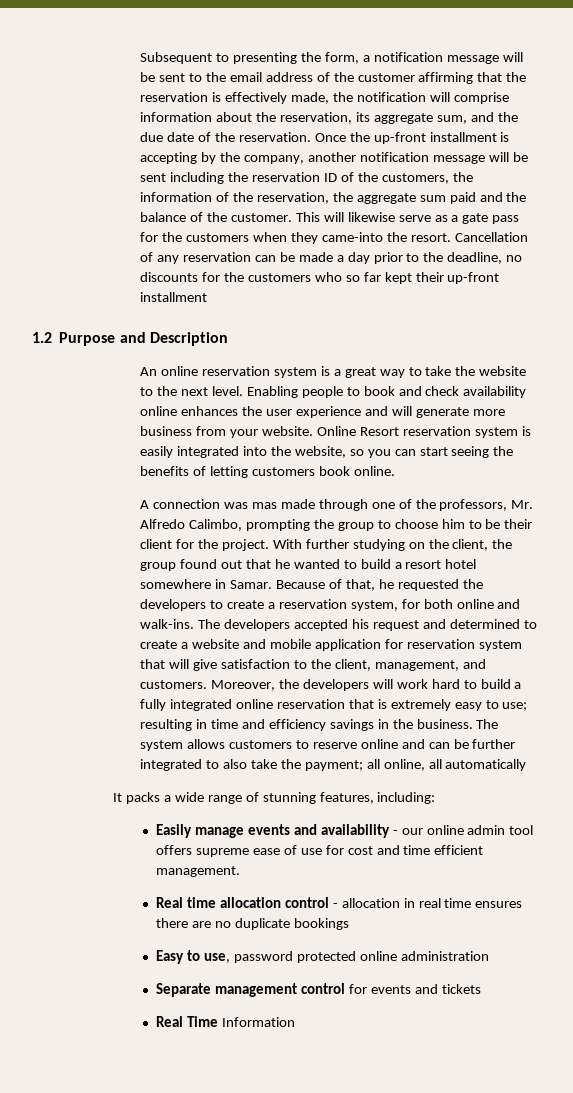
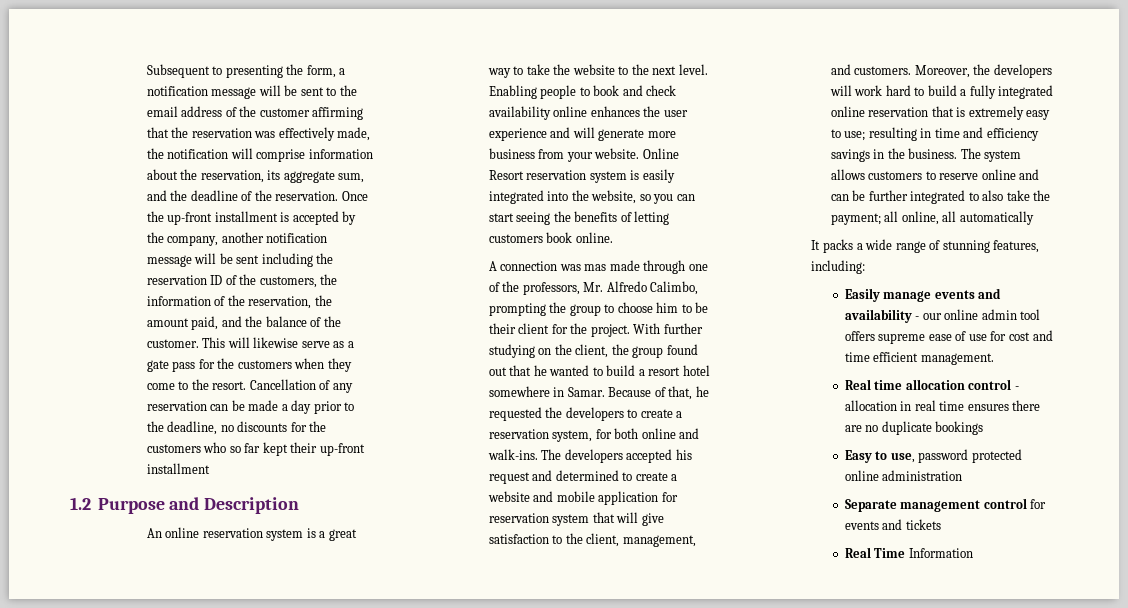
[212,92,222,102] is -> [254,131,276,138] was
[140,132,195,142] due date -> [190,190,238,201] deadline
[140,152,198,164] accepting -> [292,211,339,225] accepted
[356,192,476,204] aggregate sum paid -> [146,316,219,330] amount paid,
[321,232,383,242] came-into -> [146,381,189,390] come to

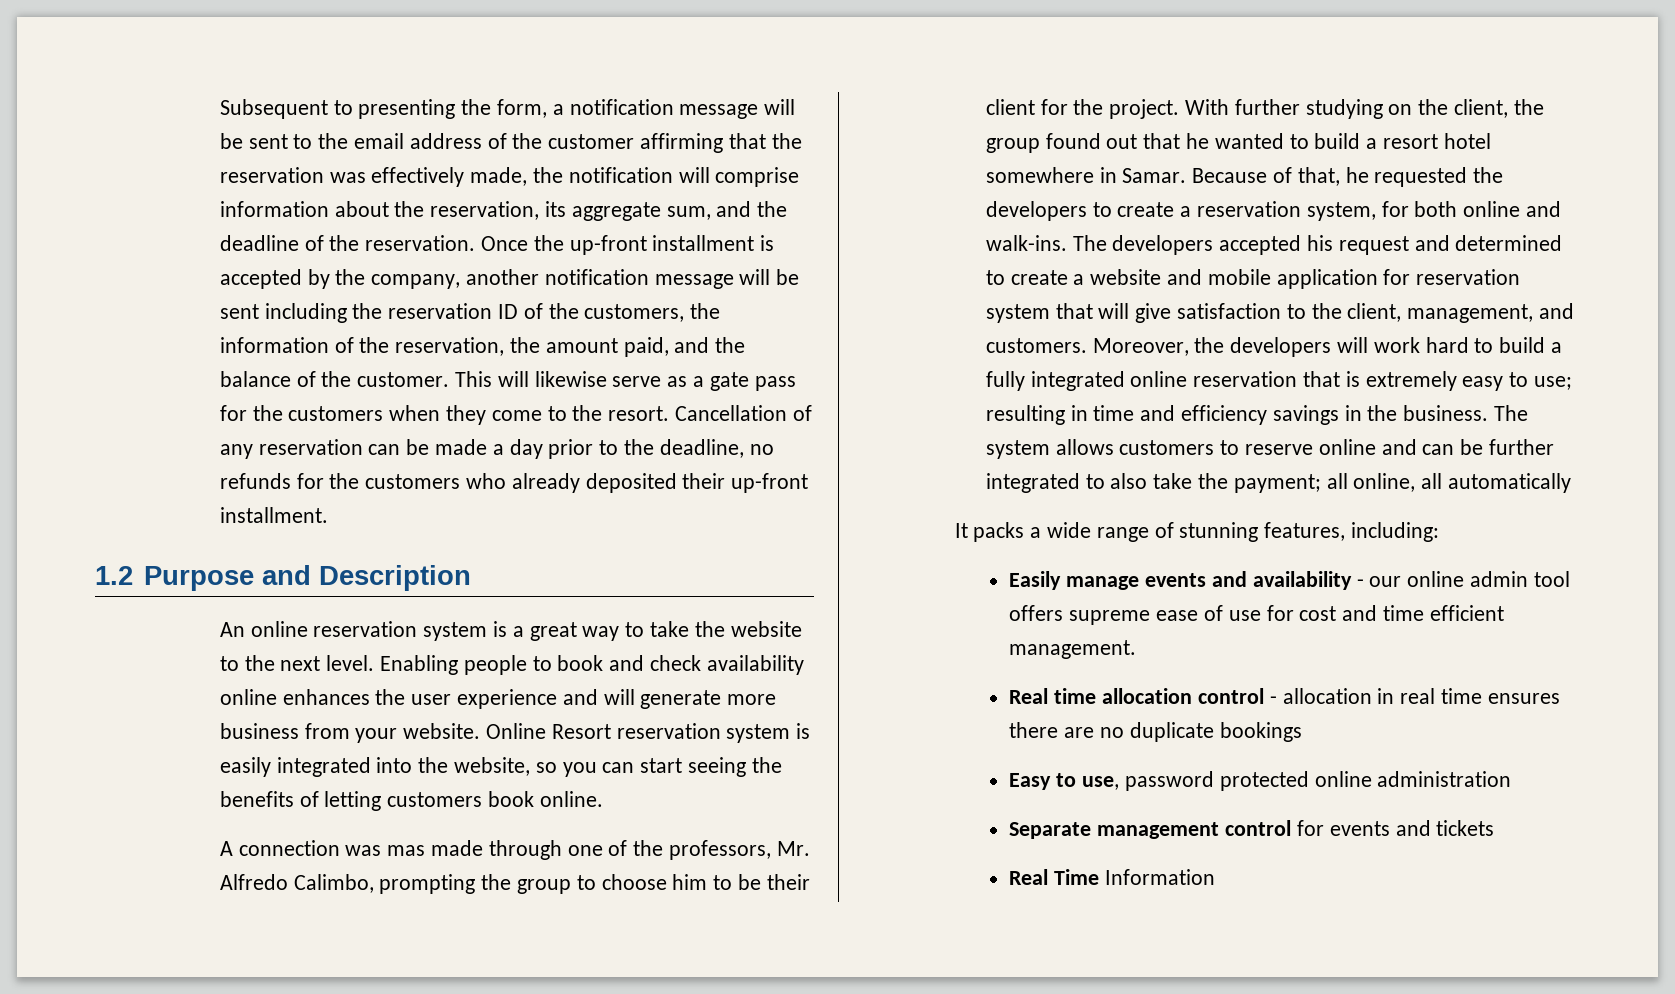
[237,421,288,432] discounts -> [219,473,291,489] refunds
[229,442,288,456] so far kept -> [511,473,677,493] already deposited
[146,463,210,474] installment -> [219,507,328,523] installment.

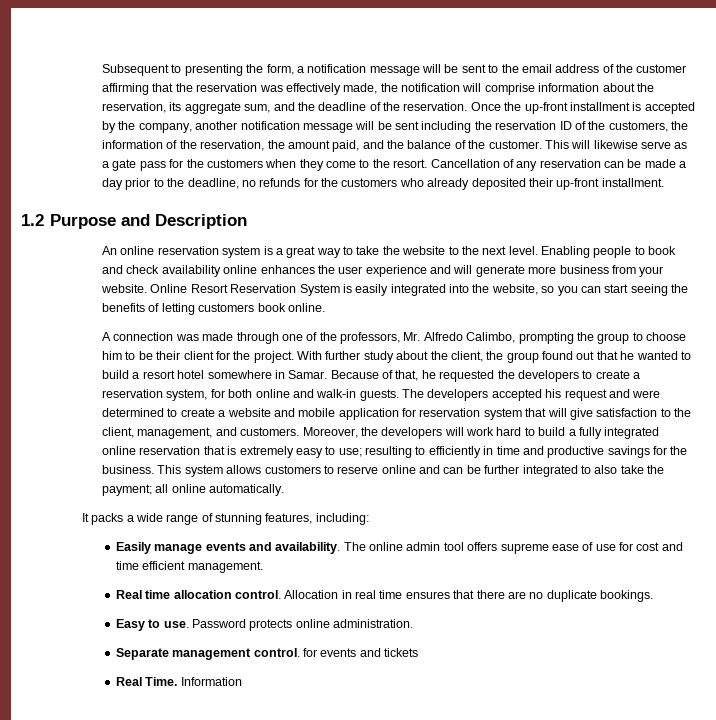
[616,723,791,743] reservation system -> [230,284,340,296] Reservation System
[387,845,426,856] mas -> (199, 337) none
[1305,99,1413,119] studying on -> [363,351,429,363] study about
[985,235,1067,251] walk-ins. -> [316,389,399,401] walk-in guests.
(1450, 243) none -> [632,390,661,398] were
(1065, 415) none -> [415,446,481,458] to efficiently
[1181,405,1362,425] efficiency savings in -> [547,446,668,458] productive savings for
[1494,405,1529,421] The -> [157,465,182,474] This
[1353,473,1572,493] online, all automatically -> [171,484,285,496] online automatically.
[1252,571,1402,590] availability - our -> [275,542,366,554] availability. The
[1197,688,1372,704] control - allocation -> [234,590,339,599] control. Allocation
(1560, 698) none -> [453,590,475,599] that
[1219,722,1302,742] bookings -> [600,590,654,602] bookings.
[1082,771,1512,791] use, password protected online administration -> [163,619,414,631] use. Password protects online administration.
[1225,820,1292,836] control -> [253,648,300,657] control.
[1054,869,1100,885] Time -> [145,677,178,686] Time.

